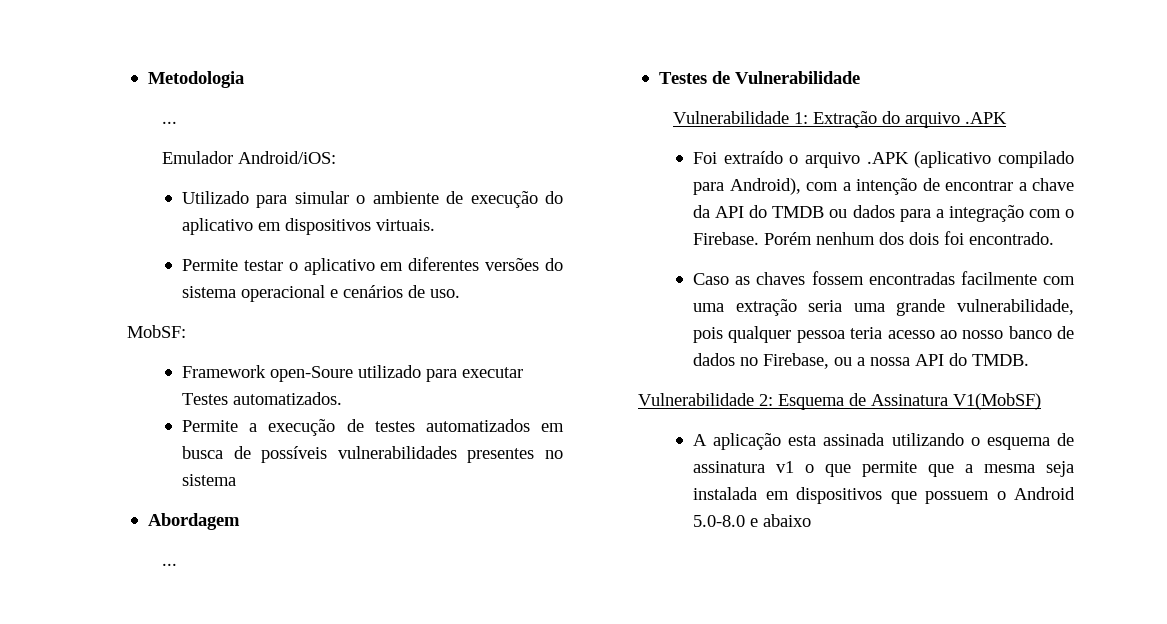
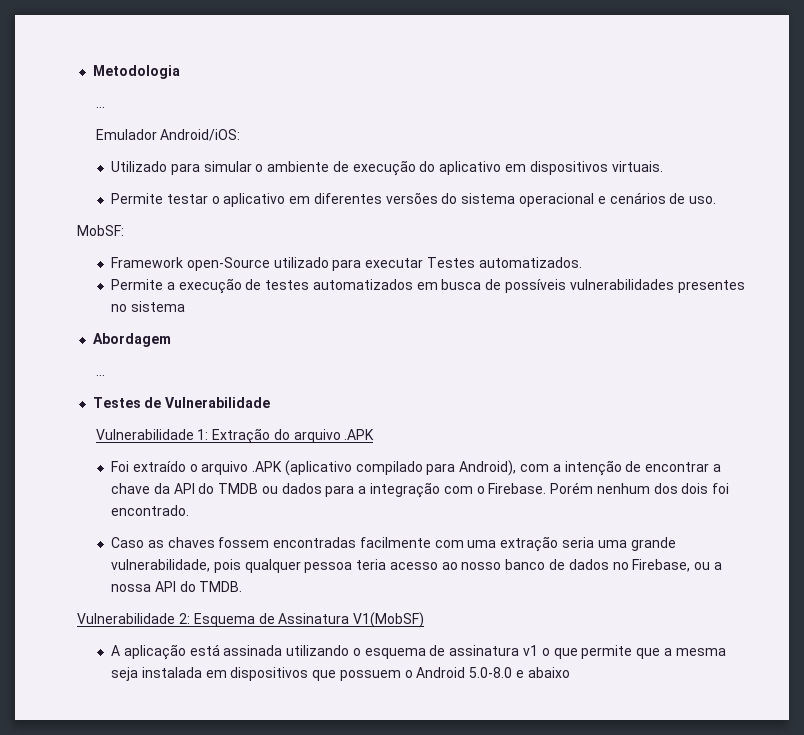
[270,366,354,382] open-Soure -> [186,257,270,271] open-Source
[788,435,817,446] esta -> [189,644,220,656] está

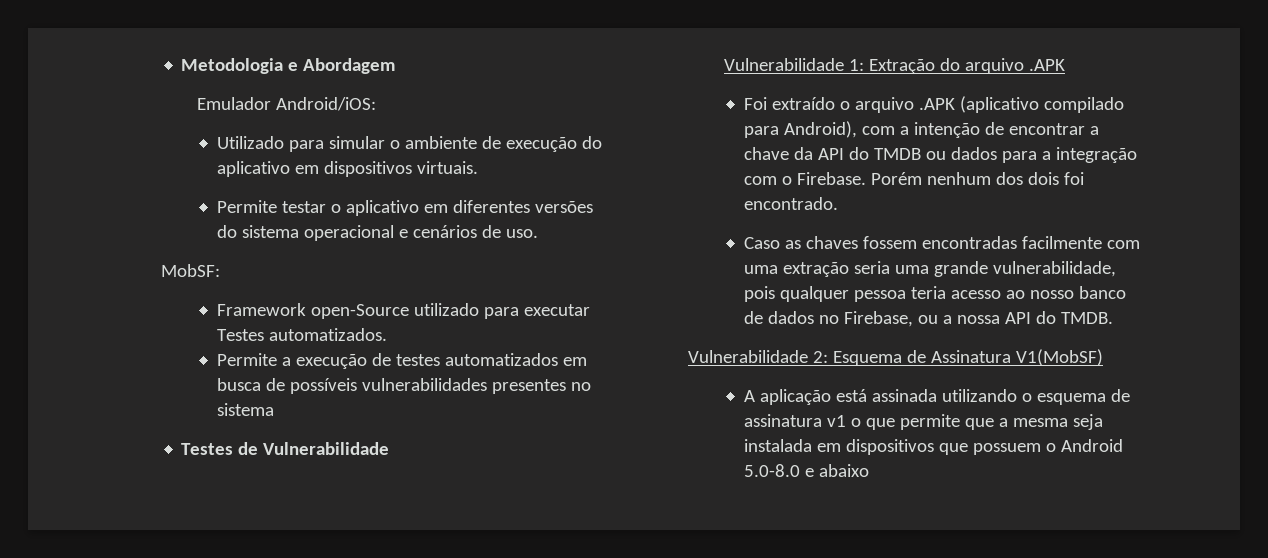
[95,106,105,108] // ... -> [288,58,396,74] e Abordagem
[92,333,171,347] [95,374,105,376] // Abordagem // ... -> (275, 409) none

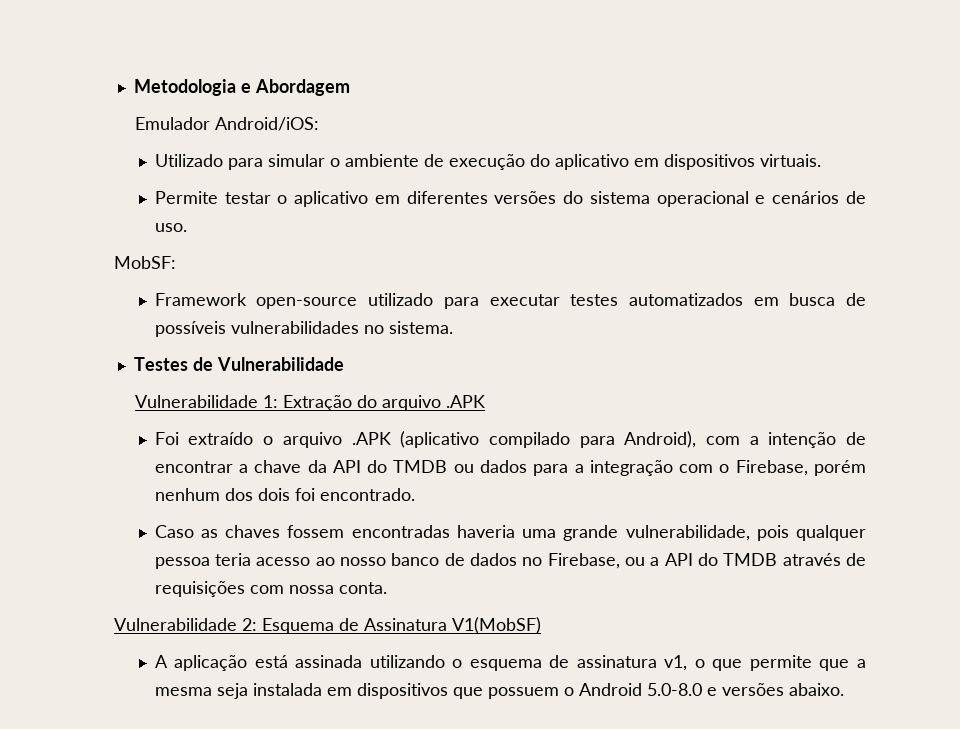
[311,304,410,319] open-Source -> [256,297,358,309] open-source
[217,328,388,341] [217,353,392,369] Testes automatizados. // Permite a execução de -> (560, 300) none
[492,379,592,394] [217,403,275,416] presentes no sistema -> [363,321,453,334] no sistema.
[797,172,923,185] Firebase. Porém -> [735,460,866,476] Firebase, porém
[1022,236,1141,249] [744,261,891,277] facilmente com uma extração seria -> [456,525,515,538] haveria
[957,311,1114,324] nossa API do TMDB. -> [664,553,866,566] [154,581,387,597] API do TMDB através de requisições com nossa conta.
[827,415,847,427] v1 -> [664,655,688,671] v1,
[819,464,870,477] abaixo -> [721,683,844,696] versões abaixo.

